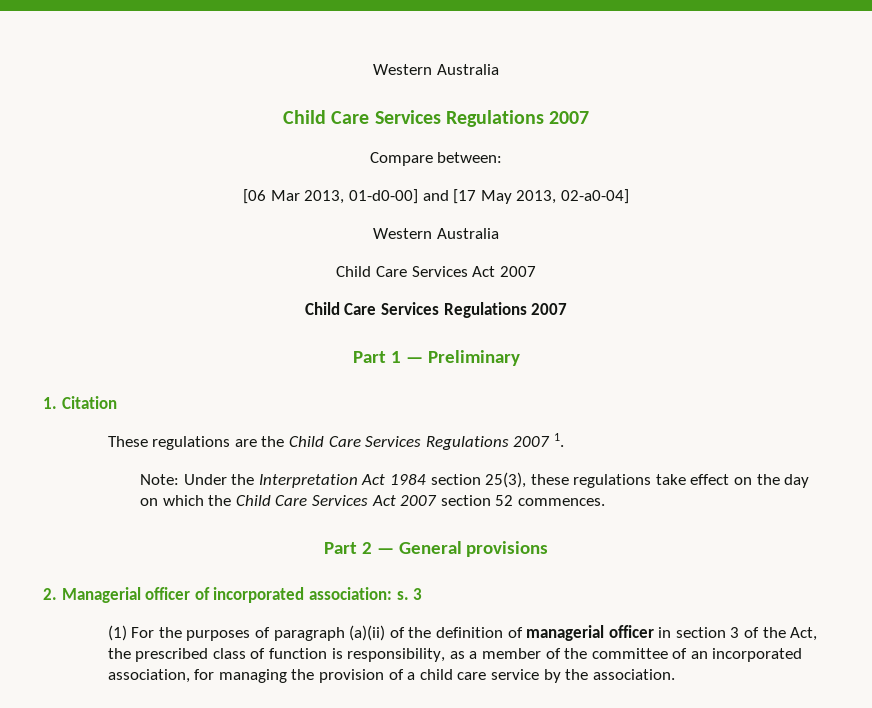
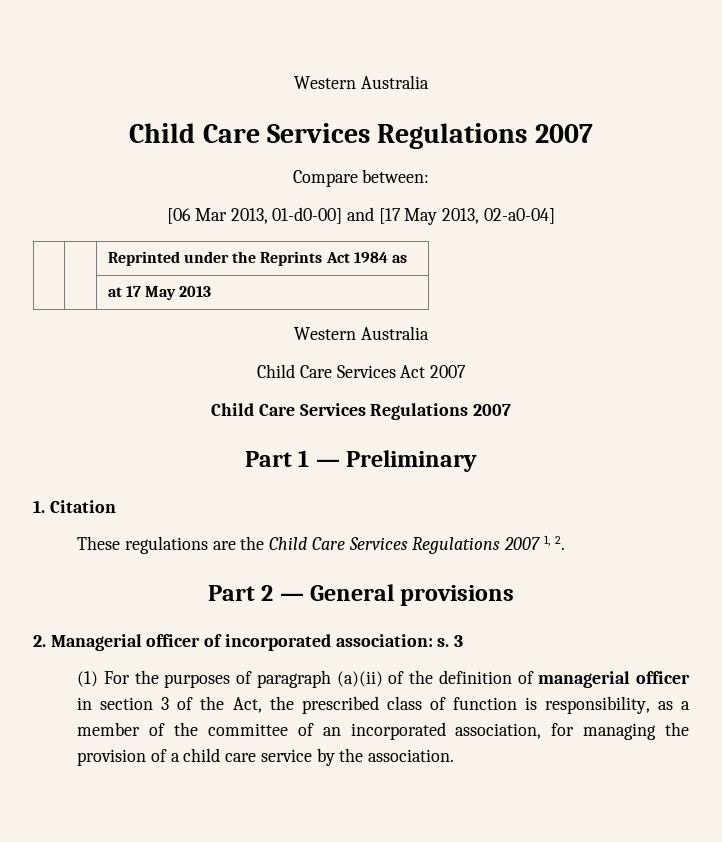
(629, 196) none -> [107,251,408,266] [107,286,212,300] // | | Reprinted under the Reprints Act 1984 as // | | at 17 May 2013
[553,433,564,447] [139,472,810,488] [139,495,605,506] 1. // Note: Under the Interpretation Act 1984 section 25(3), these regulations take effect on the day on which the Child Care Services Act 2007 section 52 commences. -> [543,535,565,550] 1, 2.

